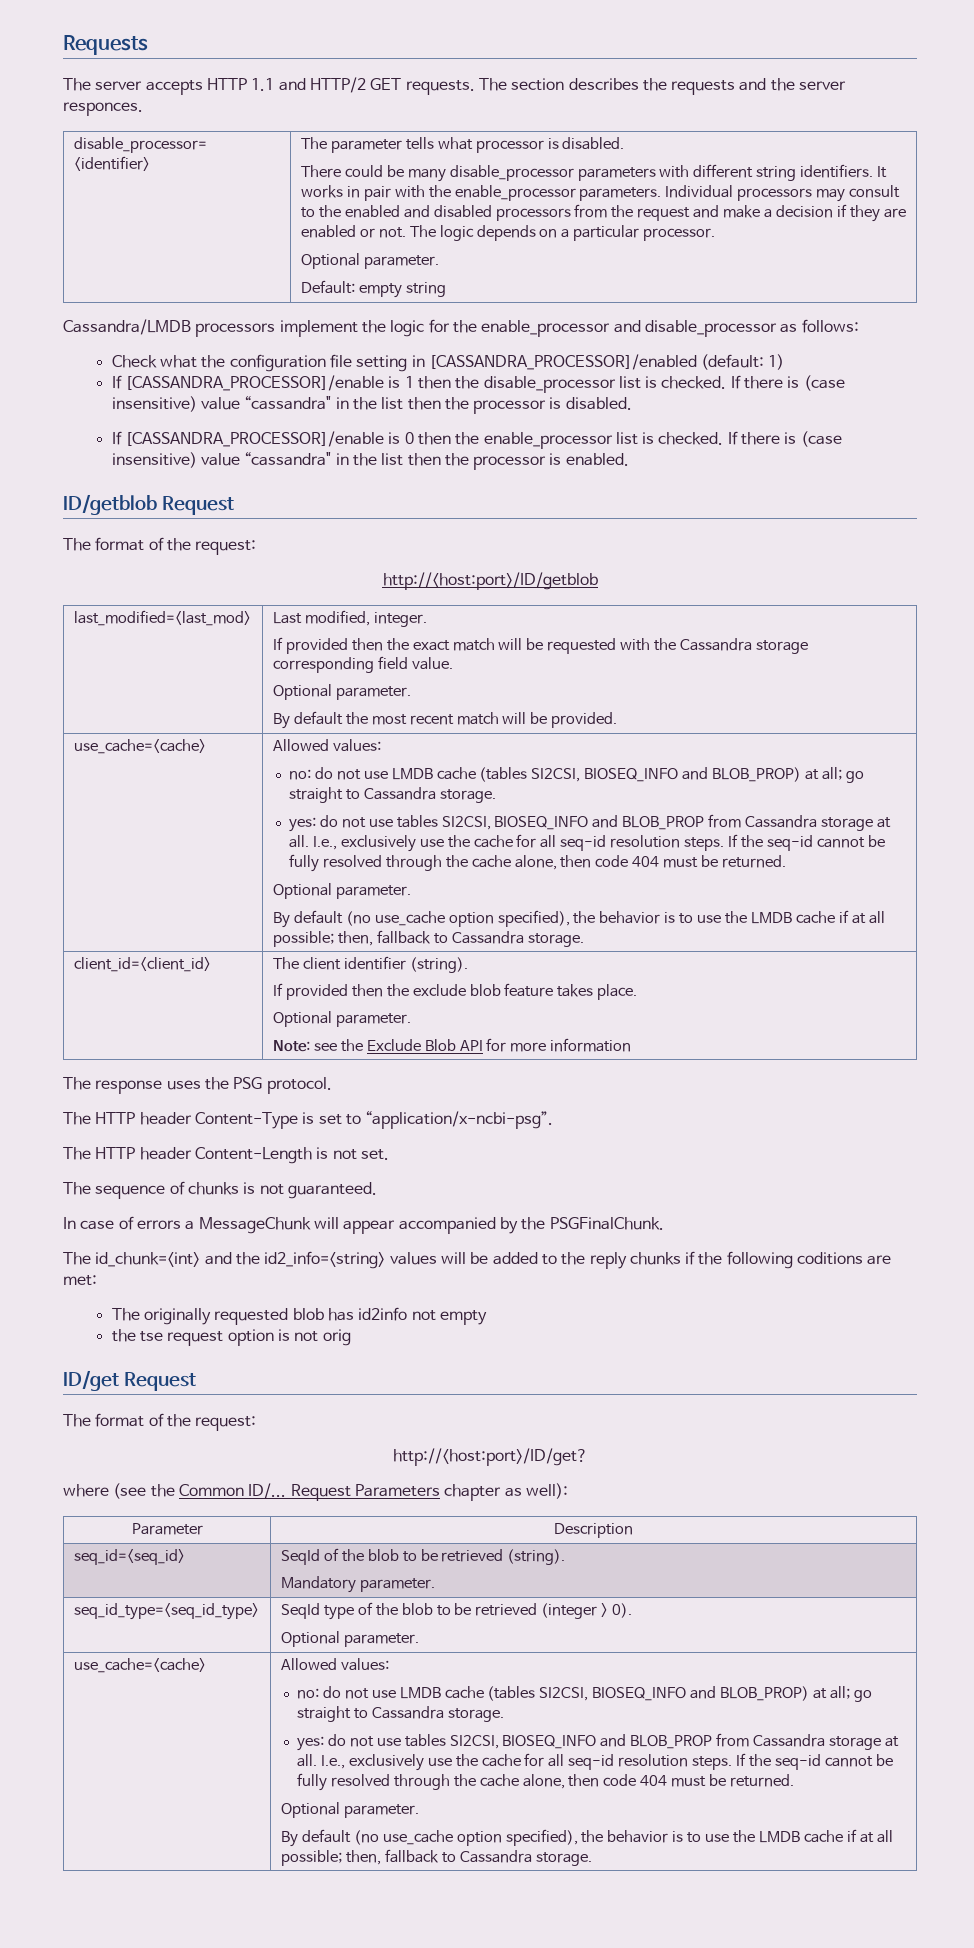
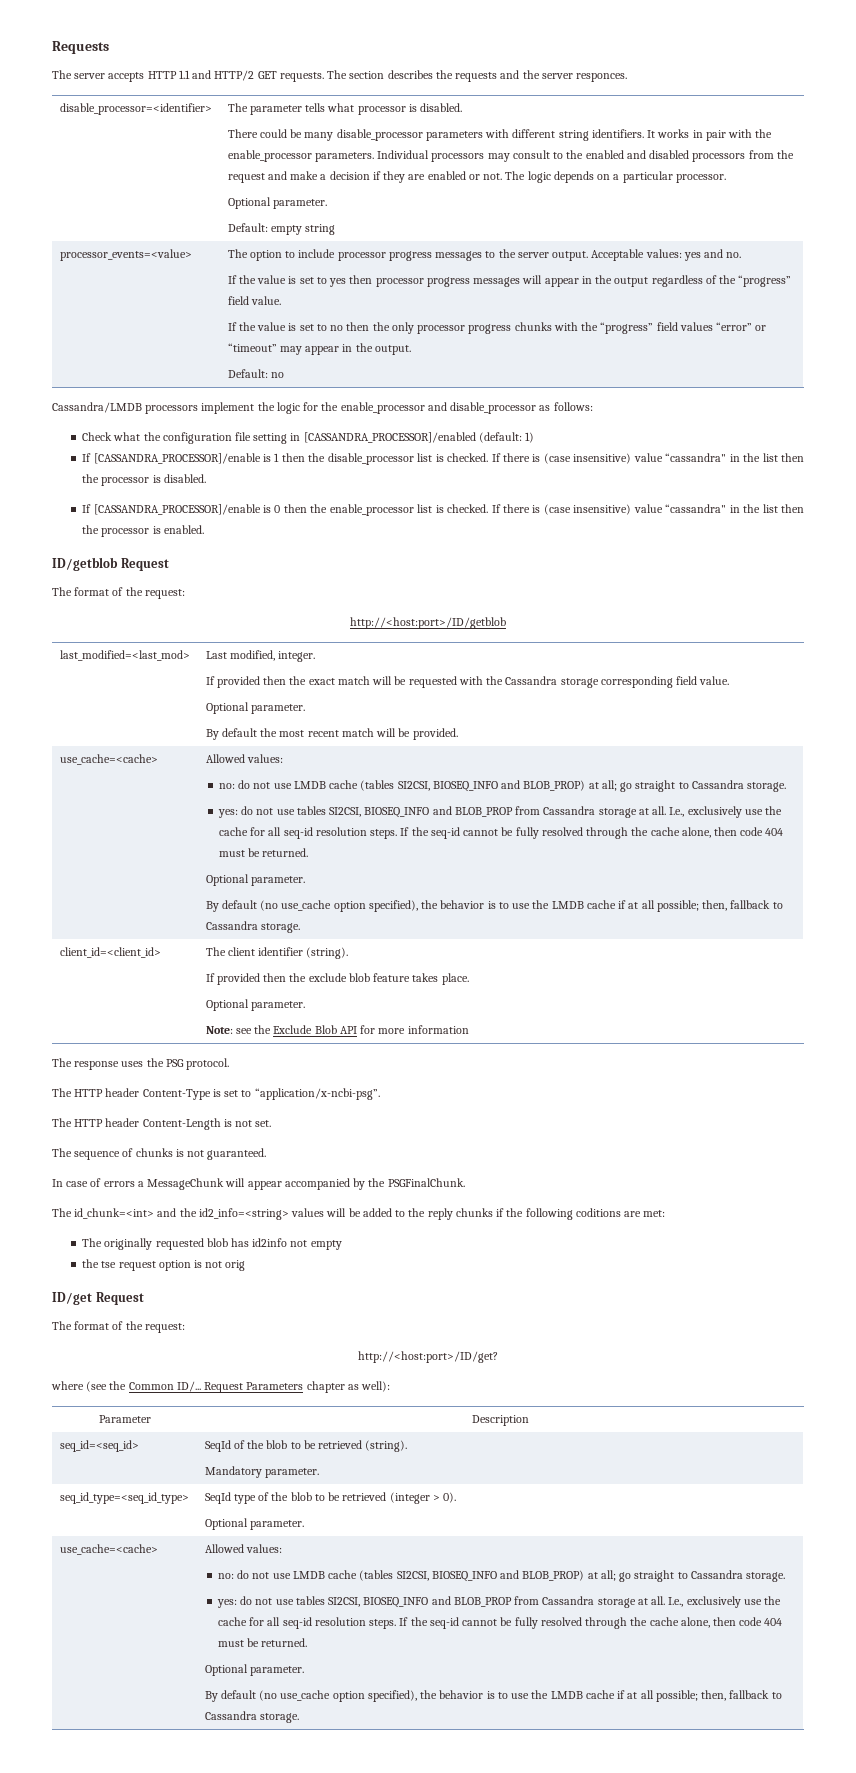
(446, 289) none -> [59,249,192,261] [227,249,742,261] [227,275,792,287] [227,296,281,305] [227,322,767,334] [227,343,411,355] [227,369,284,378] // processor_events=<value> | The option to include processor progress messages to the server output. Acceptable values: yes and no. // If the value is set to yes then processor progress messages will appear in the output regardless of the “progress” field value. // If the value is set to no then the only processor progress chunks with the “progress” field values “error” or “timeout” may appear in the output. // Default: no

